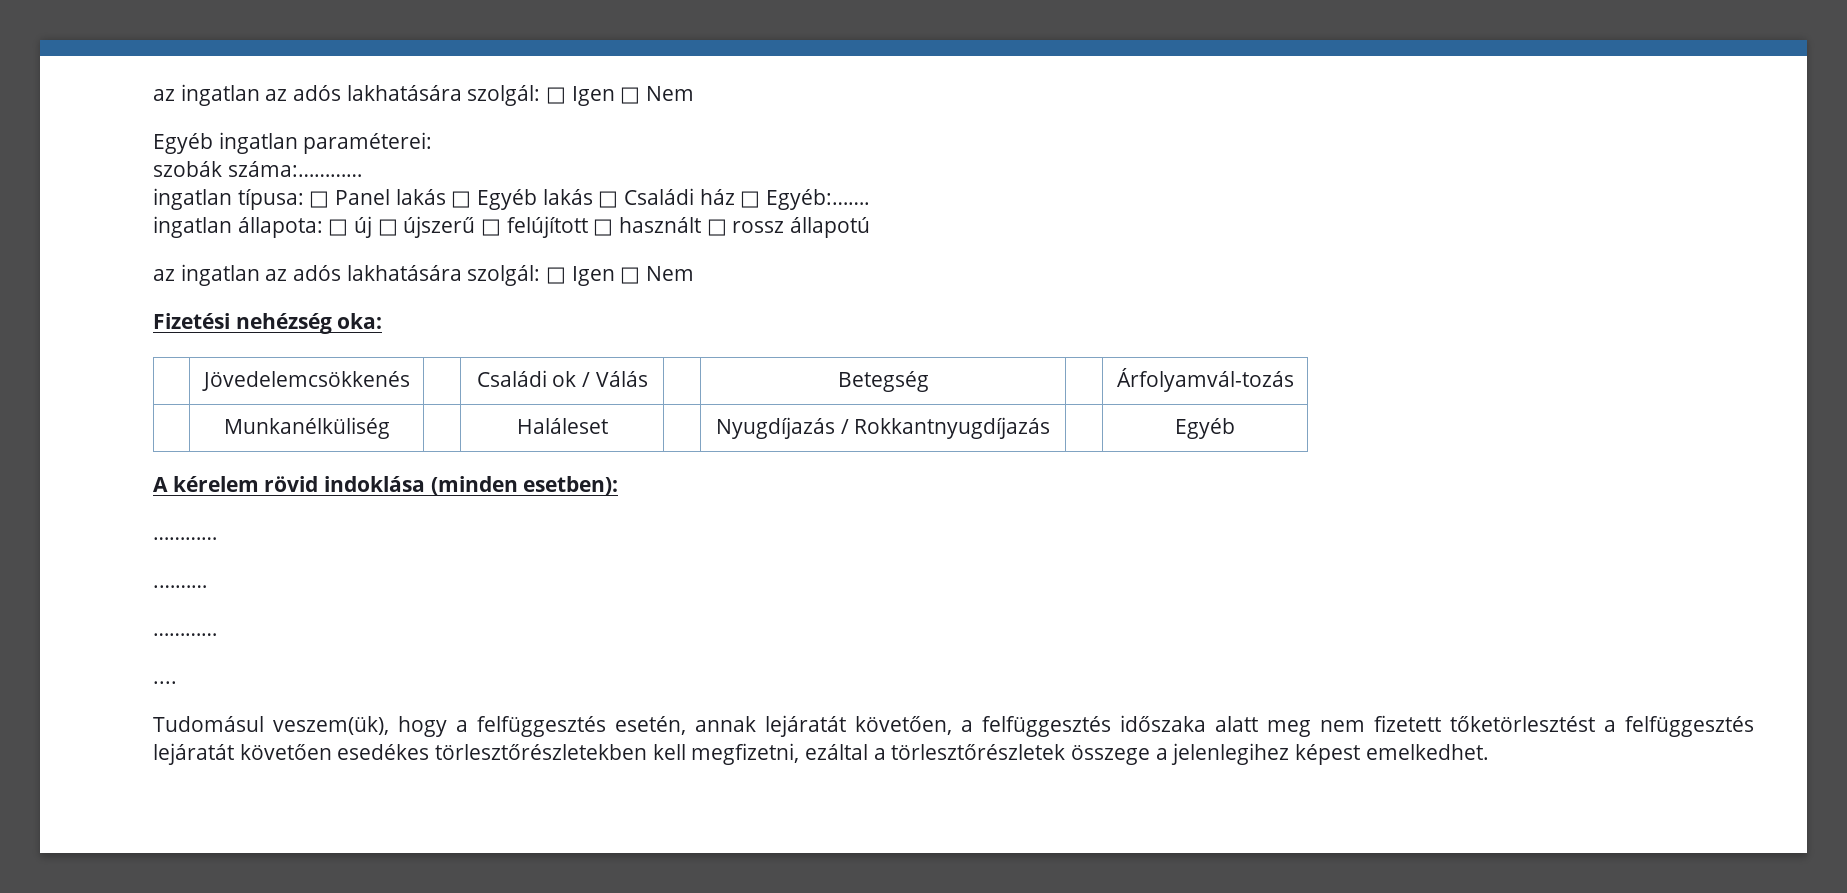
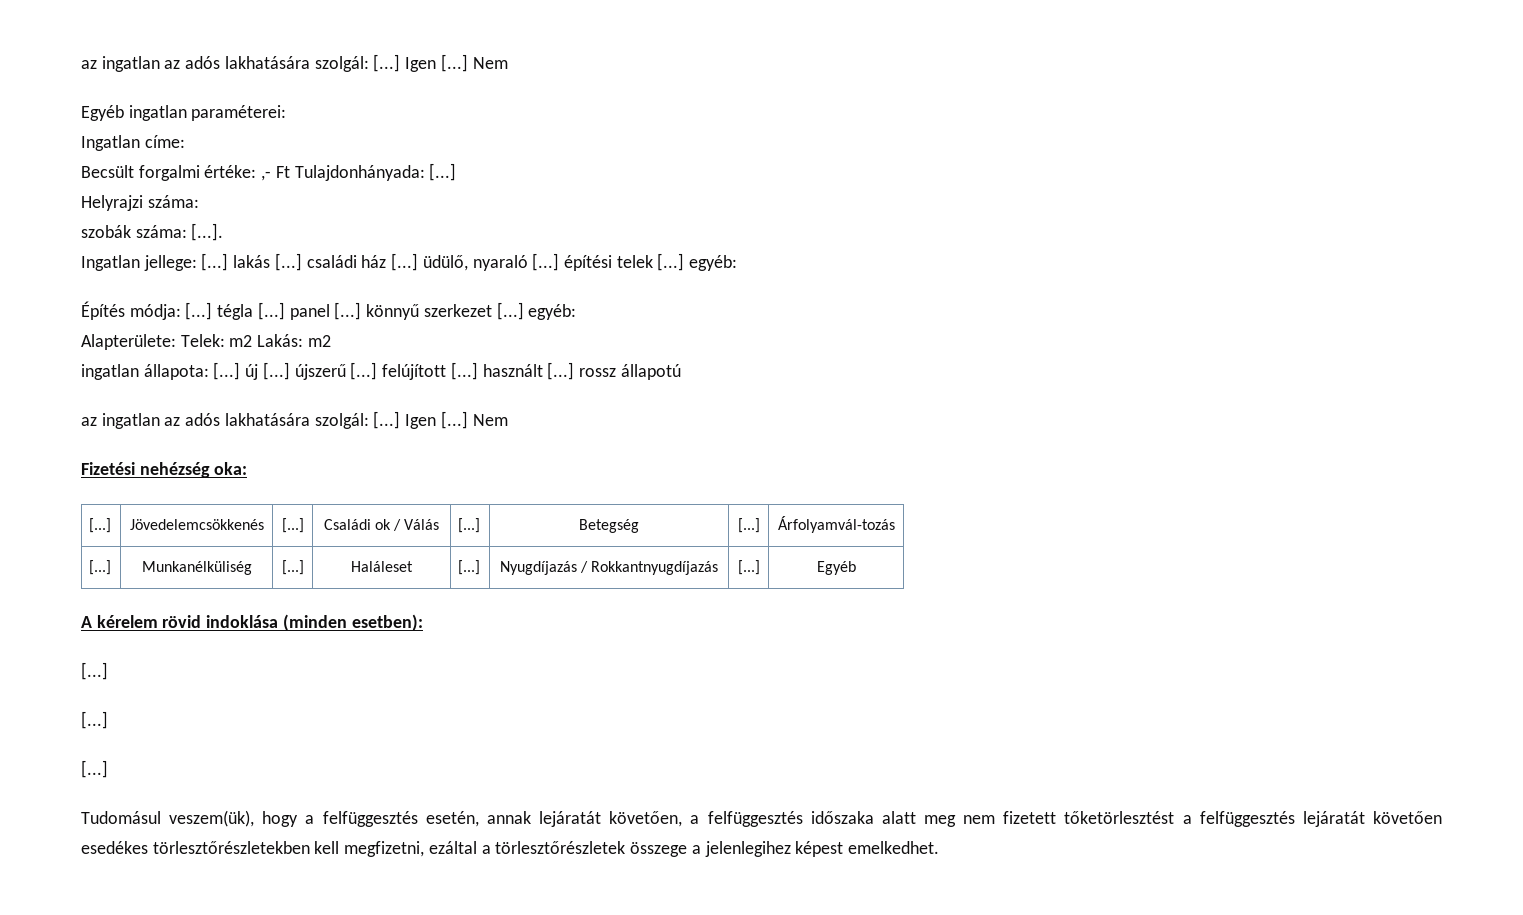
[153,84,641,106] az ingatlan az adós lakhatására szolgál: □ Igen □ -> [81,54,468,72] az ingatlan az adós lakhatására szolgál: [...] Igen [...]
[153,161,362,177] [153,188,871,210] [153,216,727,238] szobák száma:………… // ingatlan típusa: □ Panel lakás □ Egyéb lakás □ Családi ház □ Egyéb:……. // ingatlan állapota: □ új □ újszerű □ felújított □ használt □ -> [81,135,185,151] [81,163,457,181] [81,195,199,211] [81,223,224,241] [81,253,738,271] [81,301,577,320] [81,334,331,350] [81,362,575,380] Ingatlan címe: // Becsült forgalmi értéke: ,- Ft Tulajdonhányada: [...] // Helyrajzi száma: // szobák száma: [...]. // Ingatlan jellege: [...] lakás [...] családi ház [...] üdülő, nyaraló [...] építési telek [...] egyéb: // Építés módja: [...] tégla [...] panel [...] könnyű szerkezet [...] egyéb: // Alapterülete: Telek: m2 Lakás: m2 // ingatlan állapota: [...] új [...] újszerű [...] felújított [...] használt [...]
[546,266,641,286] □ Igen □ -> [373,411,468,429] [...] Igen [...]
(383, 321) none -> [89,518,112,533] [...]
(410, 381) none -> [281,518,304,533] [...]
(648, 379) none -> [458,518,481,533] [...]
(929, 381) none -> [737,518,760,533] [...]
(1294, 380) none -> [89,560,112,575] [...]
(390, 428) none -> [281,560,304,575] [...]
(608, 426) none -> [458,560,481,575] [...]
(1051, 428) none -> [737,560,760,575] [...]
[153,537,217,540] [153,585,207,588] [153,633,217,636] [153,681,177,684] ………… // .……… // ………… // .... -> [81,662,108,680] [81,711,108,729] [81,760,108,778] [...] // [...] // [...]

